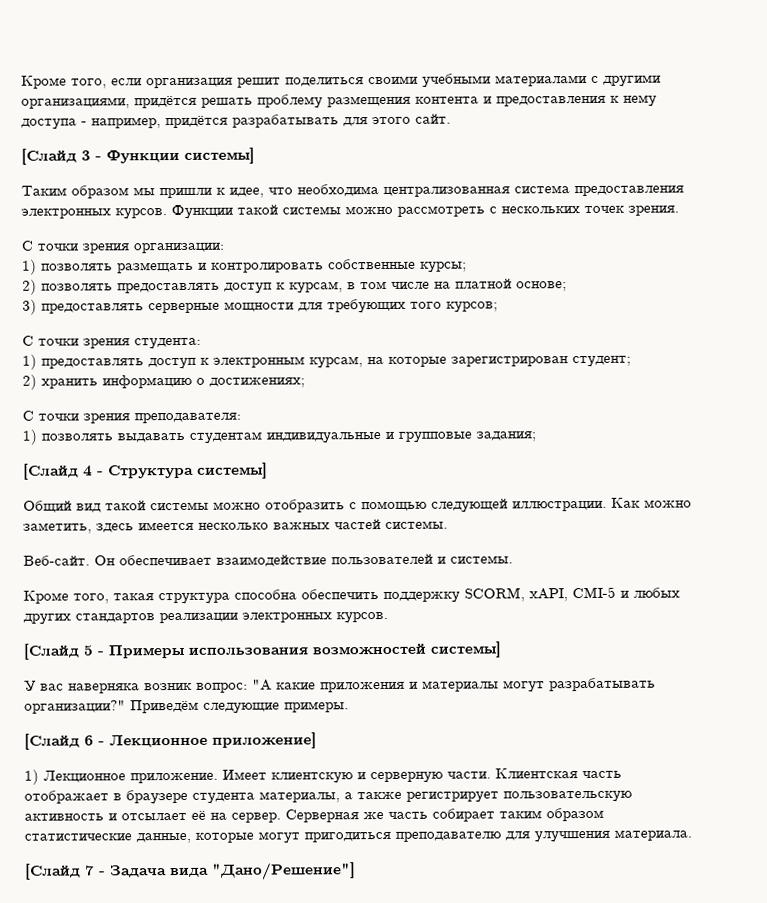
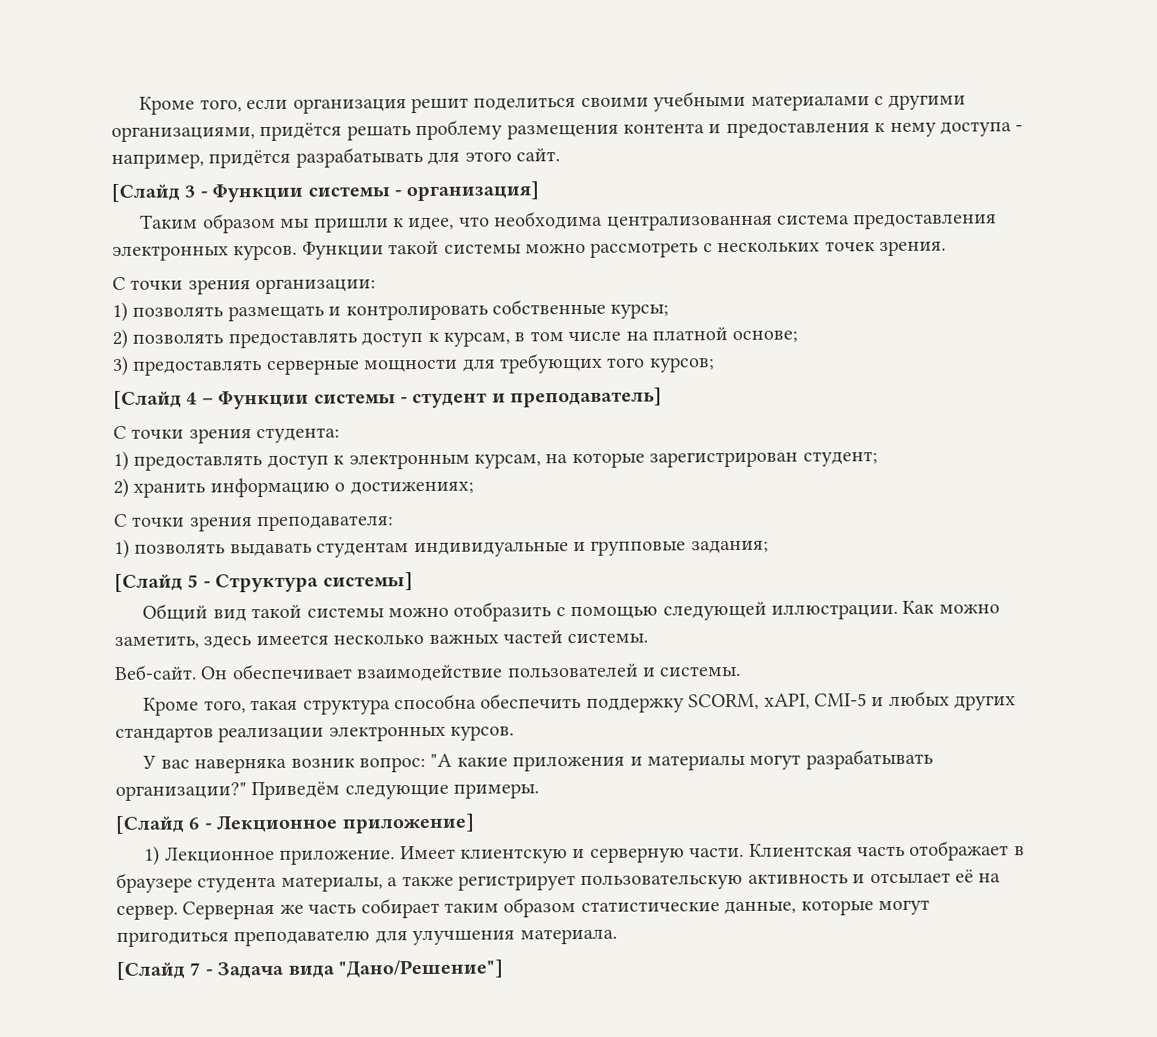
[184,147,255,164] системы] -> [307,181,540,202] системы - организация]
(498, 307) none -> [113,387,663,410] // [Слайд 4 – Функции системы - студент и преподаватель]
[83,465,93,477] 4 -> [187,574,199,588] 5
[23,641,502,660] // [Слайд 5 - Примеры использования возможностей системы] -> (515, 733) none

